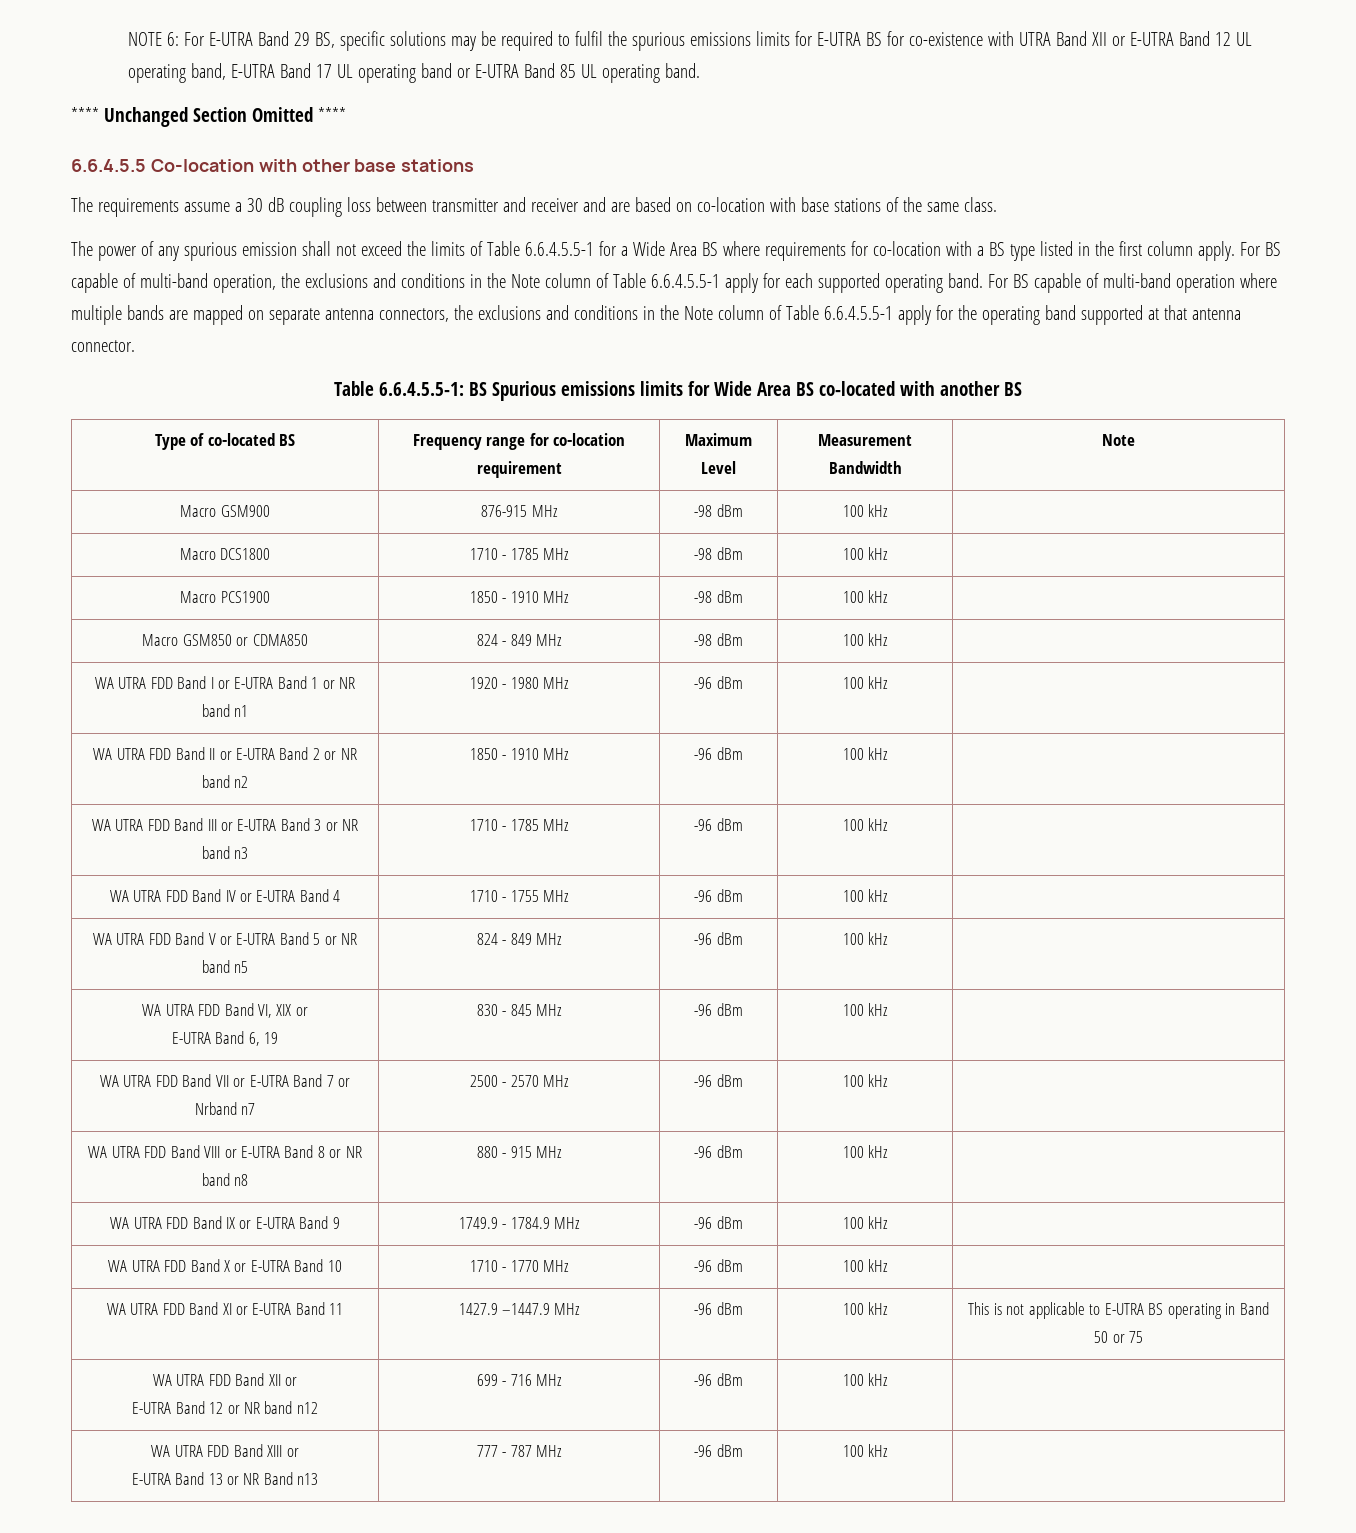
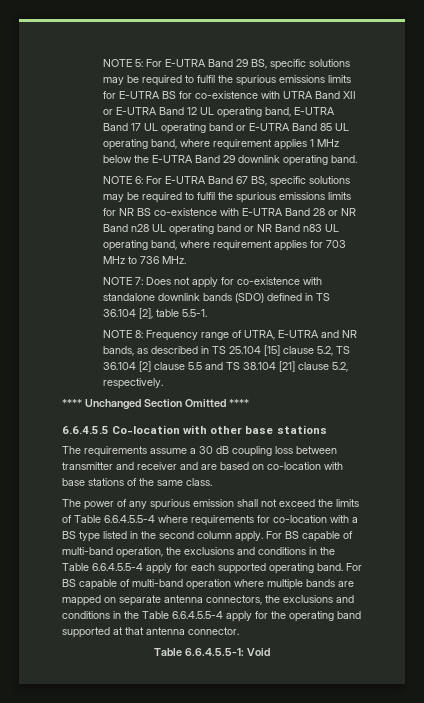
[128,32,180,46] NOTE 6: -> [103,59,144,67] NOTE 5:
[665,63,701,78] band. -> [151,139,340,150] [103,155,358,166] [103,176,351,187] [103,192,352,203] [103,208,357,216] [103,224,340,235] [103,240,347,251] [103,256,187,264] [103,277,323,288] [103,293,331,303] [103,308,208,319] [103,330,358,341] [103,345,351,356] [103,361,349,372] [103,378,164,389] band, where requirement applies 1 MHz below the E-UTRA Band 29 downlink operating band. // NOTE 6: For E-UTRA Band 67 BS, specific solutions may be required to fulfil the spurious emissions limits for NR BS co-existence with E-UTRA Band 28 or NR Band n28 UL operating band or NR Band n83 UL operating band, where requirement applies for 703 MHz to 736 MHz. // NOTE 7: Does not apply for co-existence with standalone downlink bands (SDO) defined in TS 36.104 [2], table 5.5-1. // NOTE 8: Frequency range of UTRA, E-UTRA and NR bands, as described in TS 25.104 [15] clause 5.2, TS 36.104 [2] clause 5.5 and TS 38.104 [21] clause 5.2, respectively.
[524,241,718,256] 6.6.4.5.5-1 for a Wide Area BS -> [104,515,155,523] 6.6.4.5.5-4
[1118,241,1142,256] first -> [159,531,194,539] second
[510,273,720,288] Note column of Table 6.6.4.5.5-1 -> [62,563,143,571] Table 6.6.4.5.5-4
[683,305,893,320] Note column of Table 6.6.4.5.5-1 -> [142,611,223,619] Table 6.6.4.5.5-4
[469,381,1022,401] [154,433,296,450] [412,433,626,450] [476,461,562,478] [685,433,752,446] [701,461,736,474] [818,434,912,446] [828,461,902,474] [1102,434,1135,446] [180,505,270,517] [481,505,558,517] [694,504,743,517] [842,504,889,517] [179,548,271,560] [469,548,570,560] [694,547,743,560] [842,547,889,560] [180,591,270,603] [469,591,570,603] [694,590,743,603] [842,590,889,603] [142,634,308,646] [476,634,563,646] [694,633,743,646] [842,633,889,646] [94,676,356,689] [201,704,249,717] [469,677,570,689] [694,676,743,689] [842,676,889,689] [93,747,357,760] [201,775,249,788] [469,748,570,760] [694,747,743,760] [842,747,889,760] [91,818,359,831] [201,846,249,859] [469,819,570,831] [694,818,743,831] [842,818,889,831] [109,889,341,902] [469,890,570,902] [694,889,743,902] [842,889,889,902] [92,932,358,945] [201,960,249,973] [476,933,563,945] [694,932,743,945] [842,932,889,945] [142,1003,308,1018] [171,1031,279,1046] [476,1004,563,1016] [694,1003,743,1016] [842,1003,889,1016] [99,1074,351,1087] [194,1102,256,1115] [469,1075,570,1087] [694,1074,743,1087] [842,1074,889,1087] [88,1145,362,1158] [201,1173,249,1186] [476,1146,563,1158] [694,1145,743,1158] [842,1145,889,1158] [110,1216,340,1229] [458,1217,581,1229] [694,1216,743,1229] [842,1216,889,1229] [108,1259,342,1272] [469,1260,570,1272] [694,1259,743,1272] [842,1259,889,1272] [106,1302,344,1315] [458,1303,581,1315] [694,1302,743,1315] [842,1302,889,1315] [968,1302,1269,1319] [1094,1331,1143,1343] [152,1373,298,1386] [132,1401,318,1414] [476,1374,563,1386] [694,1373,743,1386] [842,1373,889,1386] [151,1444,299,1457] [131,1472,319,1485] [476,1445,563,1457] [694,1444,743,1457] [842,1444,889,1457] BS Spurious emissions limits for Wide Area BS co-located with another BS // Type of co-located BS | Frequency range for co-location requirement | Maximum Level | Measurement Bandwidth | Note // Macro GSM900 | 876-915 MHz | -98 dBm | 100 kHz | // Macro DCS1800 | 1710 - 1785 MHz | -98 dBm | 100 kHz | // Macro PCS1900 | 1850 - 1910 MHz | -98 dBm | 100 kHz | // Macro GSM850 or CDMA850 | 824 - 849 MHz | -98 dBm | 100 kHz | // WA UTRA FDD Band I or E-UTRA Band 1 or NR band n1 | 1920 - 1980 MHz | -96 dBm | 100 kHz | // WA UTRA FDD Band II or E-UTRA Band 2 or NR band n2 | 1850 - 1910 MHz | -96 dBm | 100 kHz | // WA UTRA FDD Band III or E-UTRA Band 3 or NR band n3 | 1710 - 1785 MHz | -96 dBm | 100 kHz | // WA UTRA FDD Band IV or E-UTRA Band 4 | 1710 - 1755 MHz | -96 dBm | 100 kHz | // WA UTRA FDD Band V or E-UTRA Band 5 or NR band n5 | 824 - 849 MHz | -96 dBm | 100 kHz | // WA UTRA FDD Band VI, XIX or // E-UTRA Band 6, 19 | 830 - 845 MHz | -96 dBm | 100 kHz | // WA UTRA FDD Band VII or E-UTRA Band 7 or Nrband n7 | 2500 - 2570 MHz | -96 dBm | 100 kHz | // WA UTRA FDD Band VIII or E-UTRA Band 8 or NR band n8 | 880 - 915 MHz | -96 dBm | 100 kHz | // WA UTRA FDD Band IX or E-UTRA Band 9 | 1749.9 - 1784.9 MHz | -96 dBm | 100 kHz | // WA UTRA FDD Band X or E-UTRA Band 10 | 1710 - 1770 MHz | -96 dBm | 100 kHz | // WA UTRA FDD Band XI or E-UTRA Band 11 | 1427.9 –1447.9 MHz | -96 dBm | 100 kHz | This is not applicable to E-UTRA BS operating in Band 50 or 75 // WA UTRA FDD Band XII or // E-UTRA Band 12 or NR band n12 | 699 - 716 MHz | -96 dBm | 100 kHz | // WA UTRA FDD Band XIII or // E-UTRA Band 13 or NR Band n13 | 777 - 787 MHz | -96 dBm | 100 kHz | -> [247,648,270,656] Void

